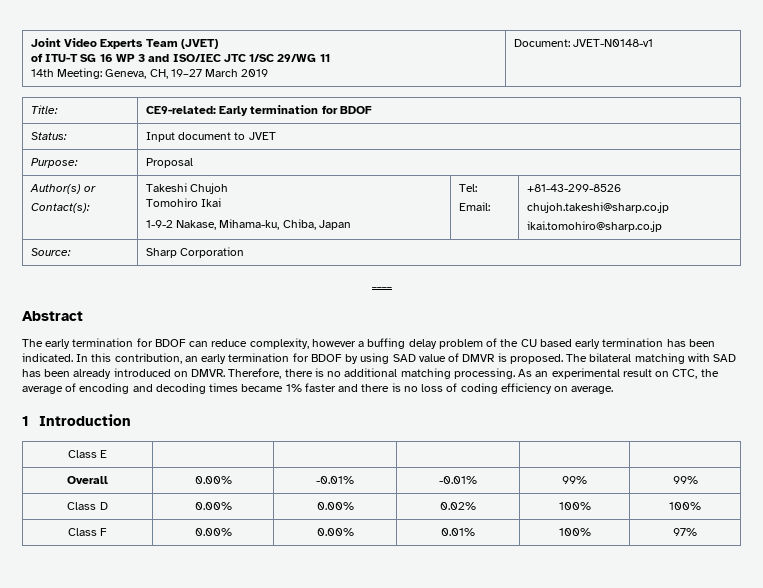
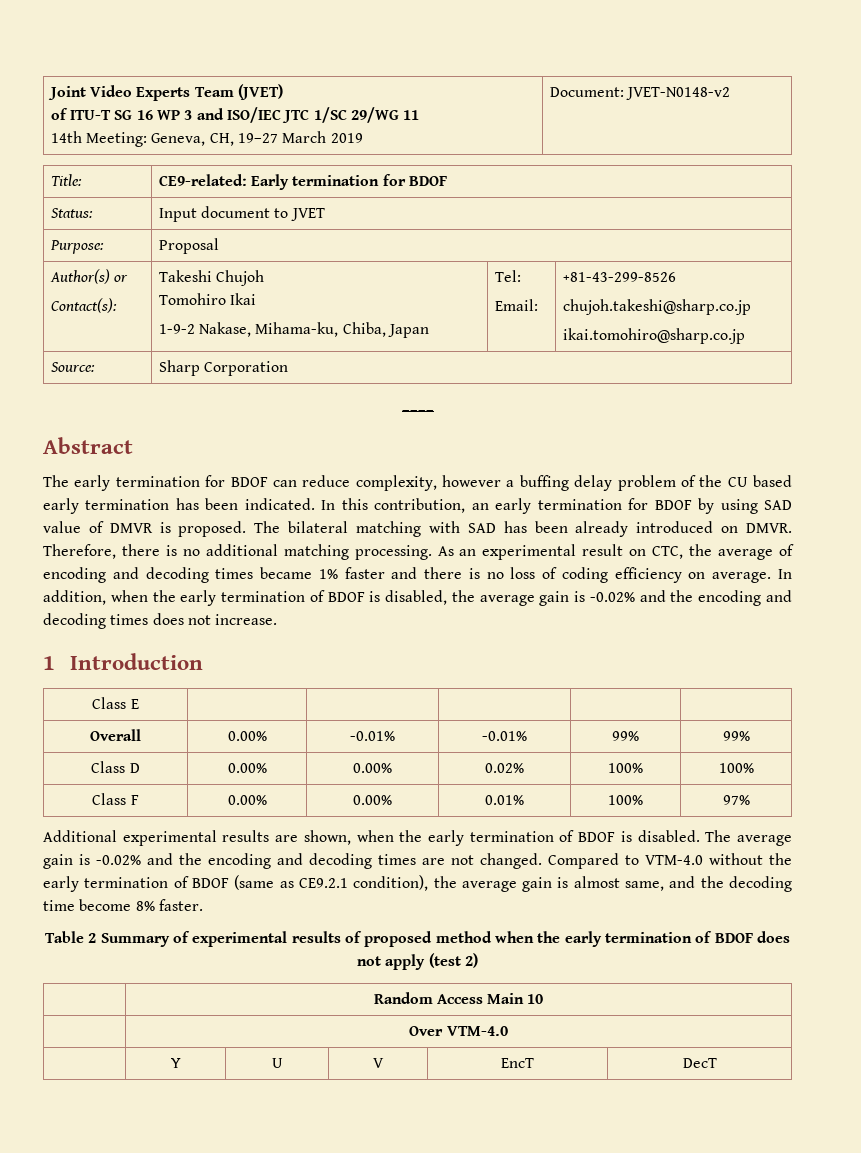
[573,39,654,47] JVET-N0148-v1 -> [626,87,731,100] JVET-N0148-v2
(614, 390) none -> [777,569,792,579] [43,590,792,606] [43,613,278,629] In addition, when the early termination of BDOF is disabled, the average gain is -0.02% and the encoding and decoding times does not increase.
(697, 532) none -> [43,830,792,846] [43,853,792,869] [43,875,792,892] [43,899,203,911] [45,931,790,947] [357,953,478,970] [373,992,544,1004] [409,1026,508,1036] [170,1058,181,1068] [271,1058,283,1068] [373,1058,384,1068] [501,1058,534,1068] [682,1058,717,1068] // Additional experimental results are shown, when the early termination of BDOF is disabled. The average gain is -0.02% and the encoding and decoding times are not changed. Compared to VTM-4.0 without the early termination of BDOF (same as CE9.2.1 condition), the average gain is almost same, and the decoding time become 8% faster. // Table 2 Summary of experimental results of proposed method when the early termination of BDOF does not apply (test 2) // | Random Access Main 10 // | Over VTM-4.0 // | Y | U | V | EncT | DecT

